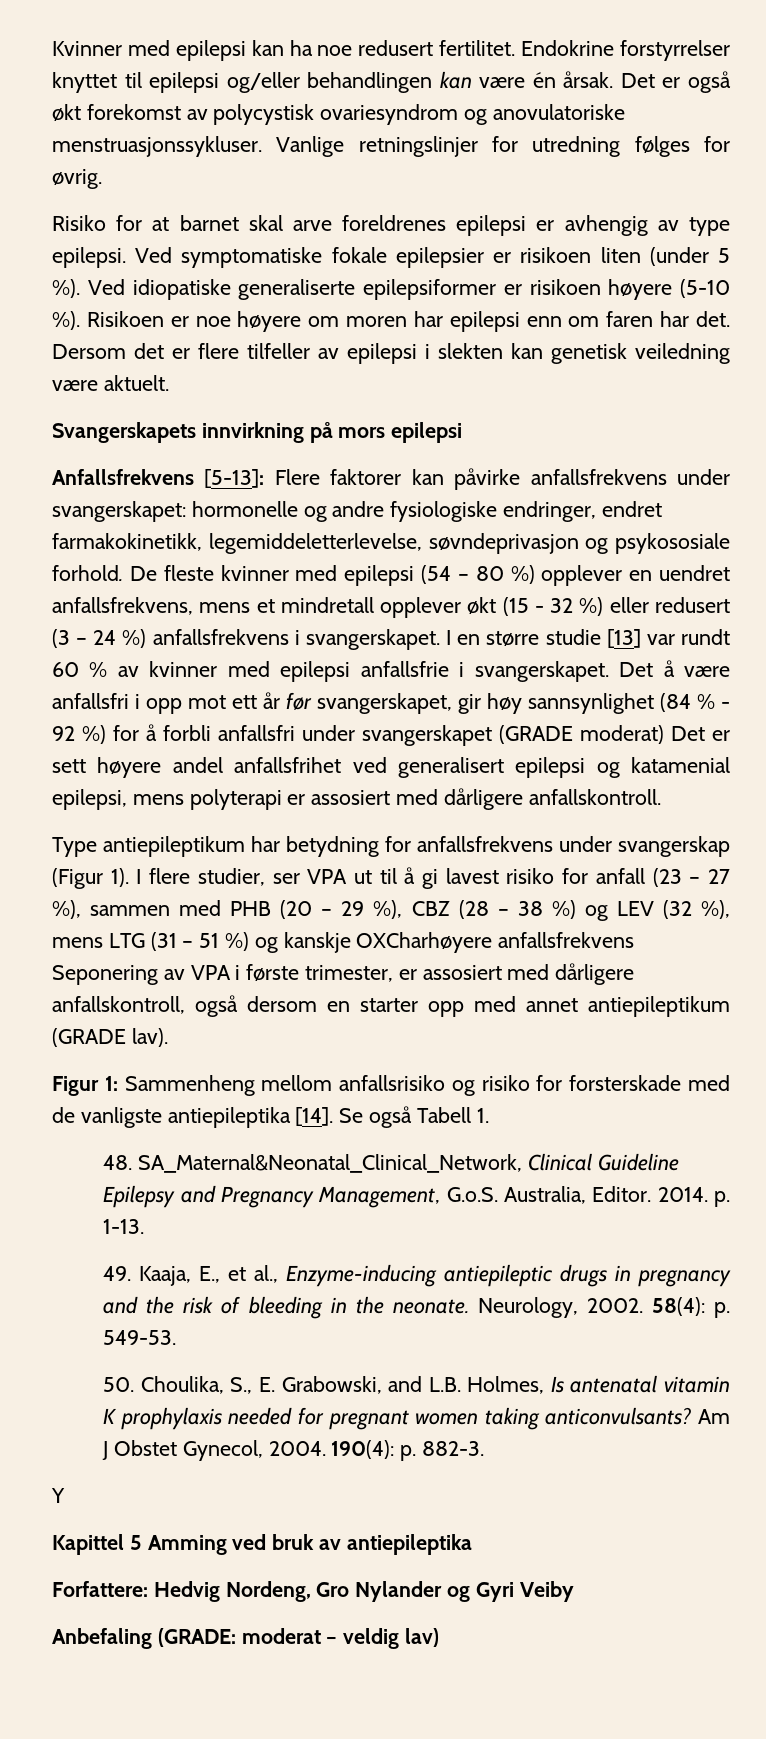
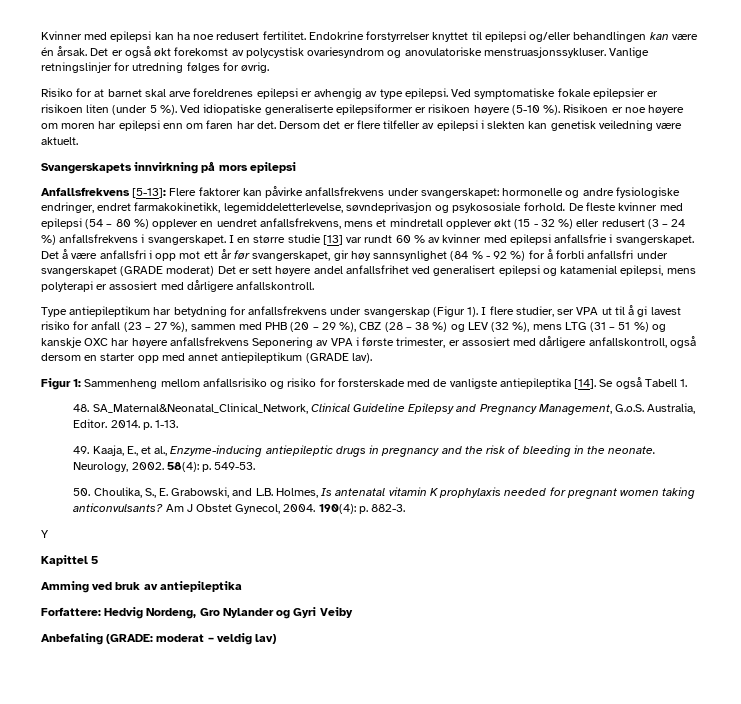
[356,932,493,953] OXCharhøyere -> [84,338,168,348] OXC har høyere
(142, 1542) none -> (99, 560) //

